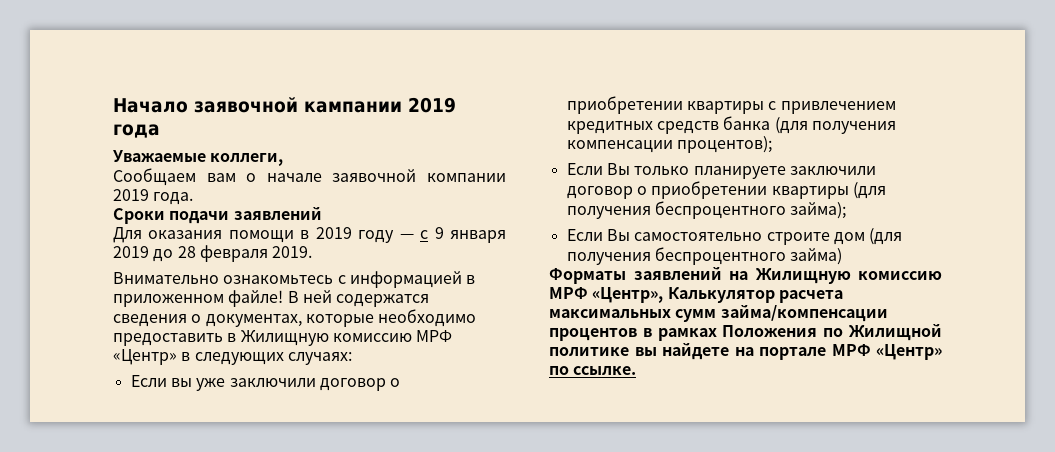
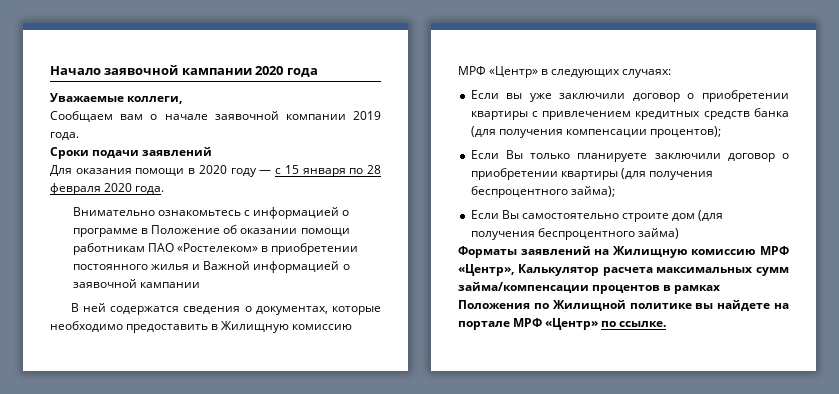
[408,97,456,113] 2019 -> [255,66,284,75] 2020
[315,227,352,239] 2019 -> [198,165,227,174] 2020
[434,227,507,243] [113,245,313,262] [113,271,476,288] [113,290,284,307] 9 января 2019 до 28 февраля 2019. // Внимательно ознакомьтесь с информацией в приложенном файле! -> [284,165,381,177] [50,183,165,195] [72,207,350,219] [72,225,350,237] [72,243,359,255] [72,261,350,273] [72,279,201,288] 15 января по 28 февраля 2020 года. // Внимательно ознакомьтесь с информацией о программе в Положение об оказании помощи работникам ПАО «Ростелеком» в приобретении постоянного жилья и Важной информацией о заявочной кампании //

